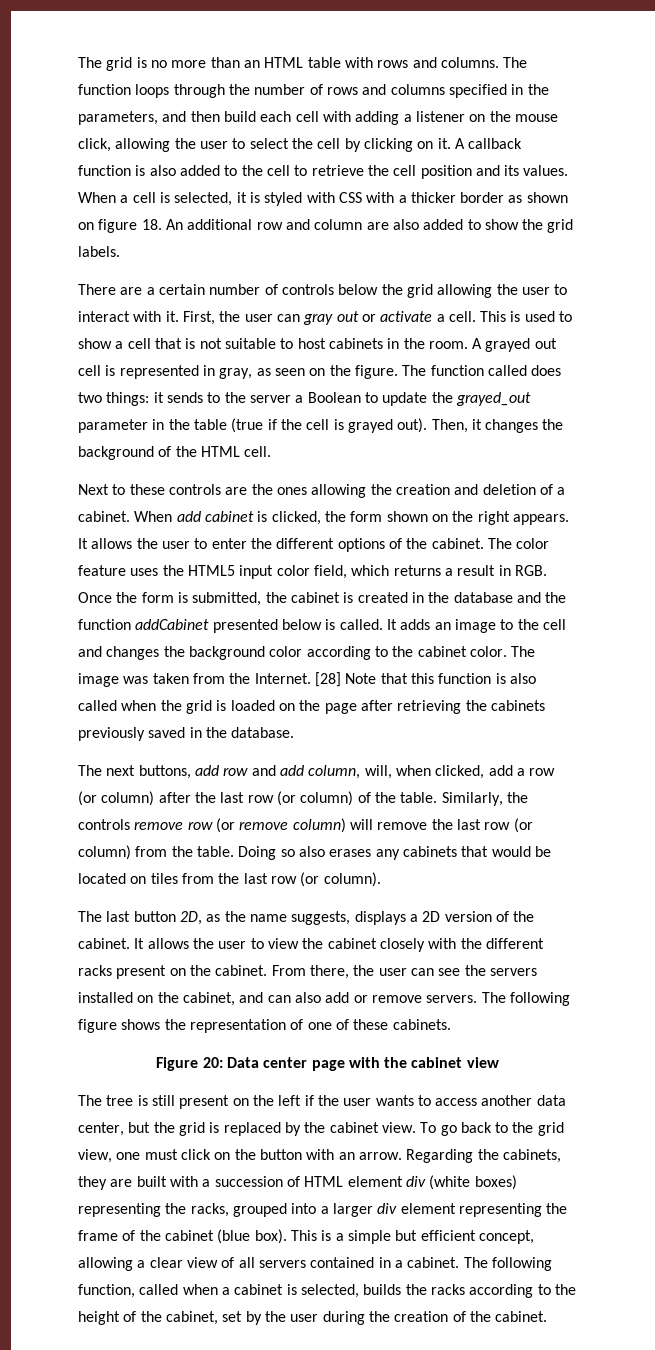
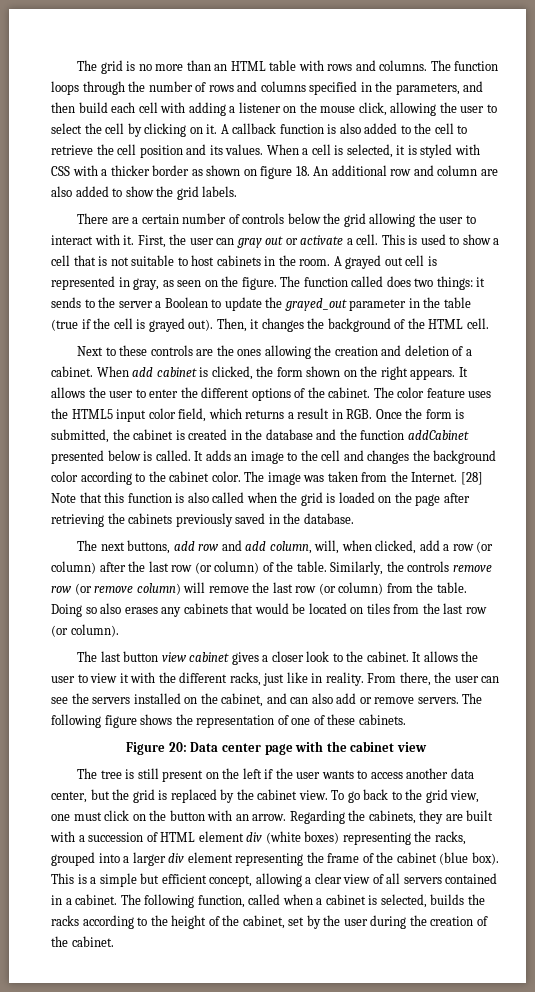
[179,911,509,925] 2D, as the name suggests, displays a 2D version of -> [161,651,343,665] view cabinet gives a closer look to
[302,938,544,952] [78,965,268,979] the cabinet closely with the different racks present on the cabinet. -> [119,672,364,686] it with the different racks, just like in reality.

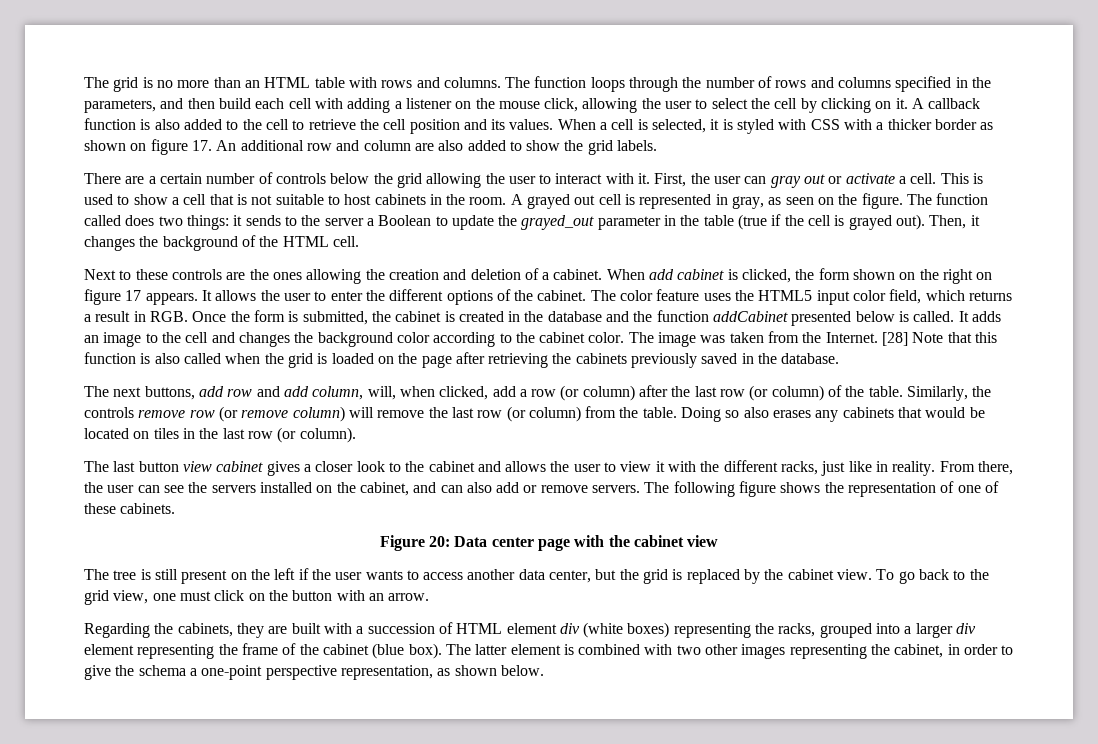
[295,166,310,176] 18. -> [191,140,212,151] 17.
(408, 373) none -> [976,272,993,280] [84,289,142,305] on figure 17
[393,604,420,614] from -> [182,428,195,439] in
[366,651,422,662] cabinet. It -> [428,461,501,472] cabinet and
(287, 817) none -> (430, 597) //
[51,873,498,887] [51,894,485,908] [51,915,488,929] [51,936,114,947] This is a simple but efficient concept, allowing a clear view of all servers contained in a cabinet. The following function, called when a cabinet is selected, builds the racks according to the height of the cabinet, set by the user during the creation of the cabinet. -> [445,644,1014,659] [84,665,544,680] The latter element is combined with two other images representing the cabinet, in order to give the schema a one-point perspective representation, as shown below.

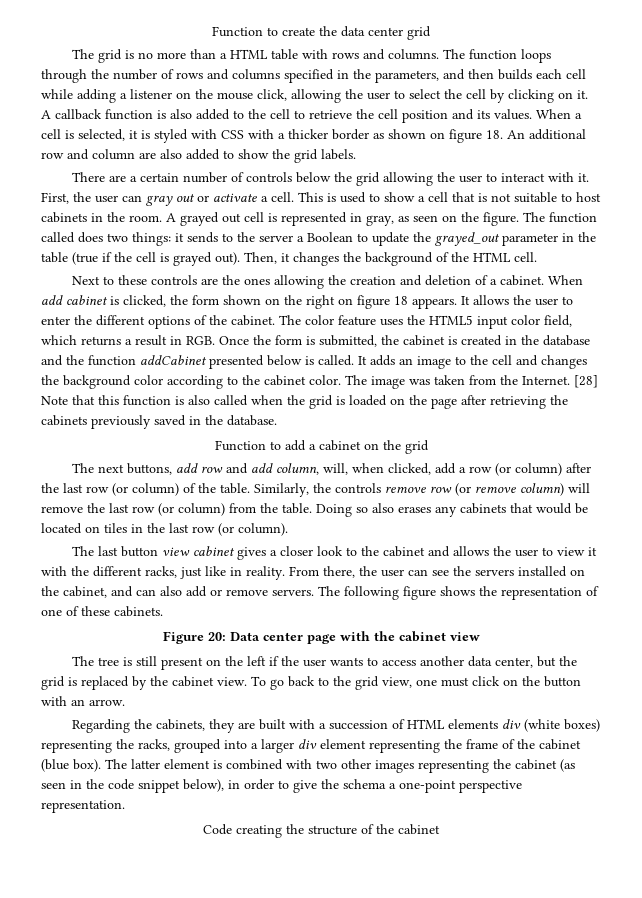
(84, 82) none -> [212,26,431,40] Function to create the data center grid //
[244,80,260,88] an -> [220,53,228,59] a
[218,98,251,109] build -> [498,69,532,80] builds
[314,98,343,109] with -> [41,89,73,99] while
[191,140,212,151] 17. -> [486,130,503,139] 18.
[125,290,142,301] 17 -> [394,296,408,305] 18
(840, 358) none -> [214,440,429,454] // Function to add a cabinet on the grid
[506,623,557,634] element -> [448,719,499,729] elements
[894,644,944,658] cabinet, -> [515,759,575,772] [41,779,224,793] cabinet (as seen in the code snippet below),
[340,665,544,680] representation, as shown below. -> [41,800,125,813] [203,824,440,838] representation. // Code creating the structure of the cabinet

